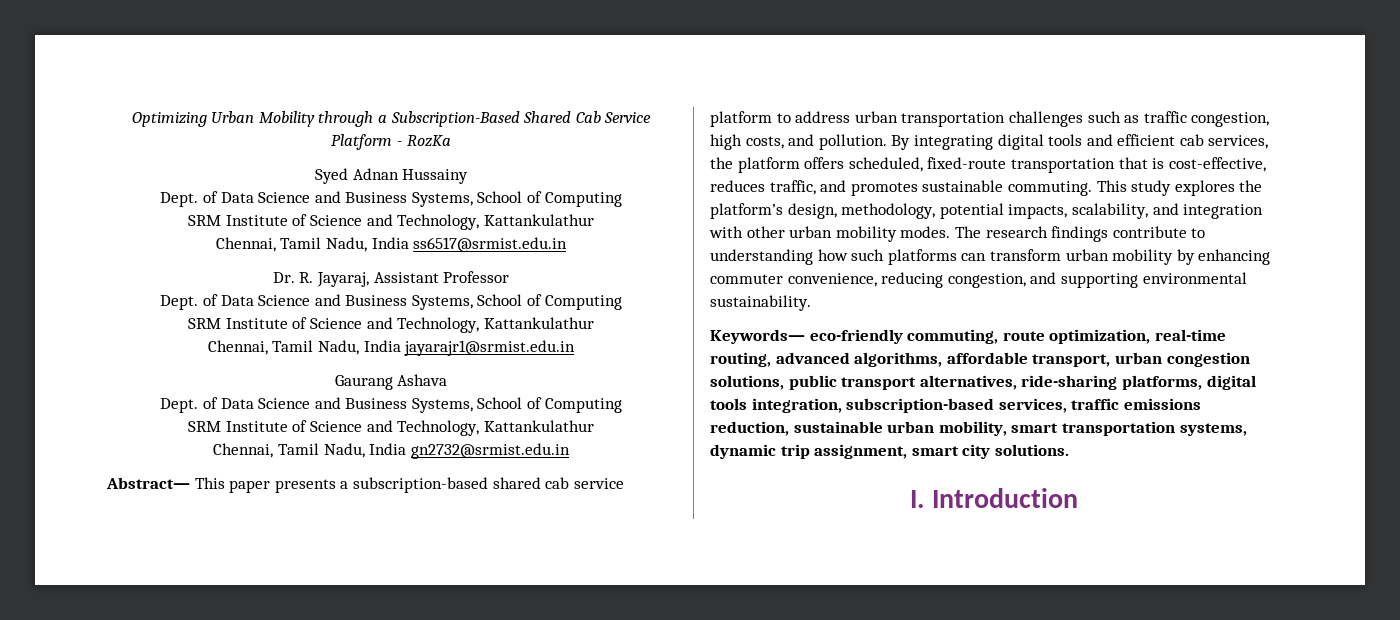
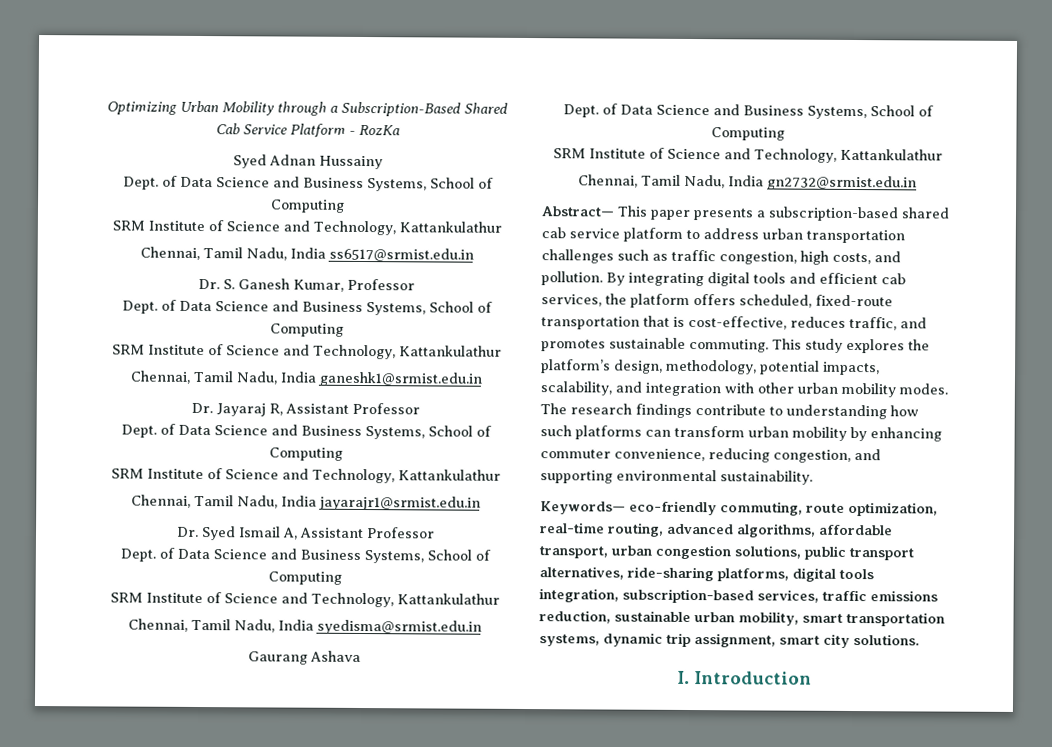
[299,272,369,287] R. Jayaraj, -> [223,278,415,292] [121,299,493,316] [269,323,344,337] [111,344,502,360] [129,370,483,387] [191,402,283,417] S. Ganesh Kumar, Professor // Dept. of Data Science and Business Systems, School of Computing // SRM Institute of Science and Technology, Kattankulathur // Chennai, Tamil Nadu, India ganeshk1@srmist.edu.in // Dr. Jayaraj R,
(576, 348) none -> [175,526,435,541] [119,547,491,564] [267,571,342,585] [109,592,500,608] [127,618,482,635] // Dr. Syed Ismail A, Assistant Professor // Dept. of Data Science and Business Systems, School of Computing // SRM Institute of Science and Technology, Kattankulathur // Chennai, Tamil Nadu, India syedisma@srmist.edu.in

